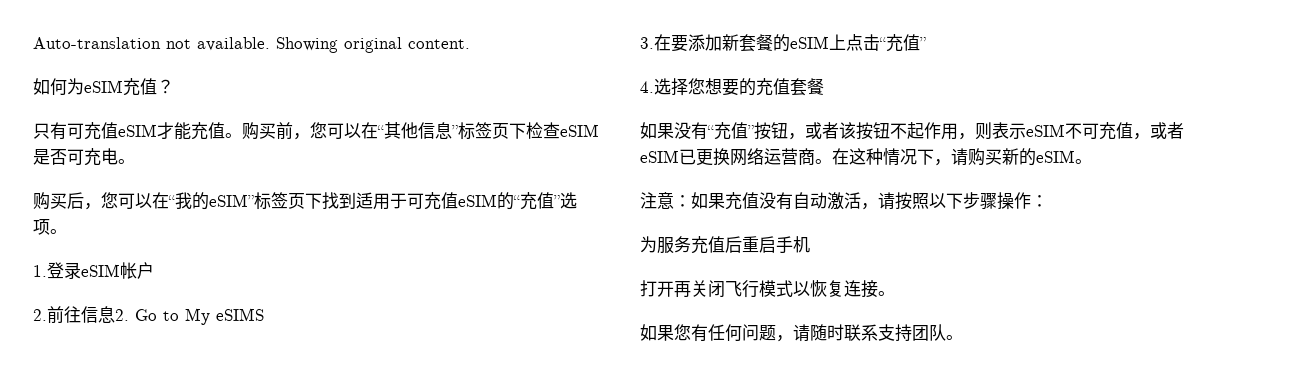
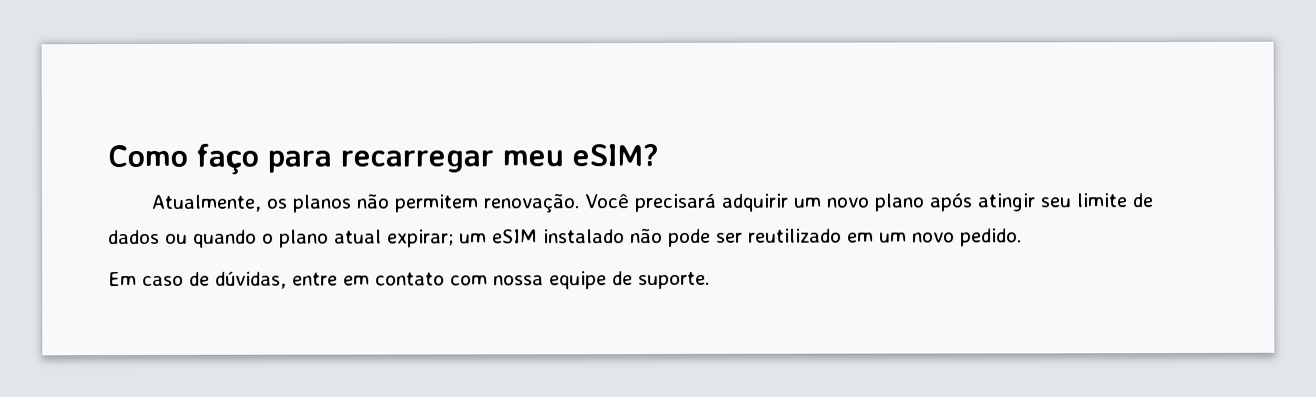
[33,37,470,53] [33,78,174,96] [33,122,599,140] [33,148,135,166] [33,192,577,210] [33,219,67,235] [33,262,154,279] [33,306,264,325] [640,34,926,52] [640,78,824,96] [640,122,1184,140] [640,148,1092,166] [640,192,1048,210] [640,236,810,254] [640,280,895,298] [640,324,963,342] Auto-translation not available. Showing original content. // 如何为eSIM充值？ // 只有可充值eSIM才能充值。购买前，您可以在“其他信息”标签页下检查eSIM是否可充电。 // 购买后，您可以在“我的eSIM”标签页下找到适用于可充值eSIM的“充值”选项。 // 1.登录eSIM帐户 // 2.前往信息2. Go to My eSIMS // 3.在要添加新套餐的eSIM上点击“充值” // 4.选择您想要的充值套餐 // 如果没有“充值”按钮，或者该按钮不起作用，则表示eSIM不可充值，或者eSIM已更换网络运营商。在这种情况下，请购买新的eSIM。 // 注意：如果充值没有自动激活，请按照以下步骤操作： // 为服务充值后重启手机 // 打开再关闭飞行模式以恢复连接。 // 如果您有任何问题，请随时联系支持团队。 -> [107,143,659,175] [151,192,1155,214] [108,227,1022,248] [108,271,710,290] Como faço para recarregar meu eSIM? // Atualmente, os planos não permitem renovação. Você precisará adquirir um novo plano após atingir seu limite de dados ou quando o plano atual expirar; um eSIM instalado não pode ser reutilizado em um novo pedido. // Em caso de dúvidas, entre em contato com nossa equipe de suporte.

